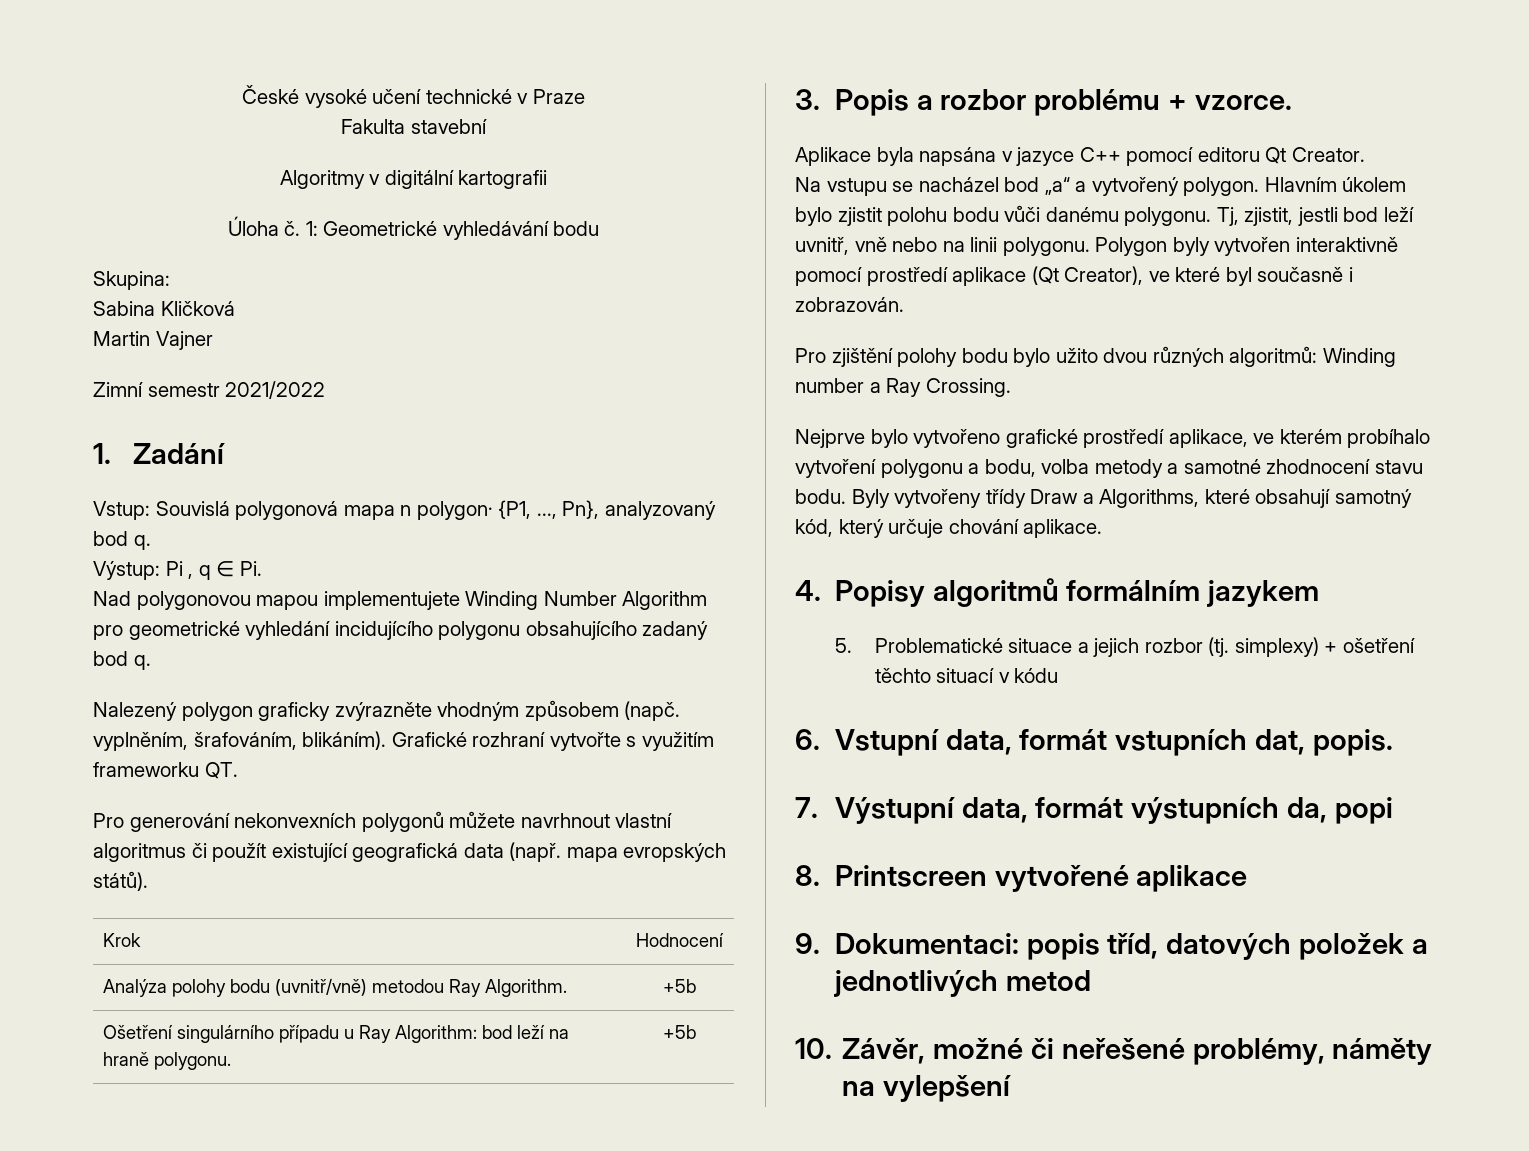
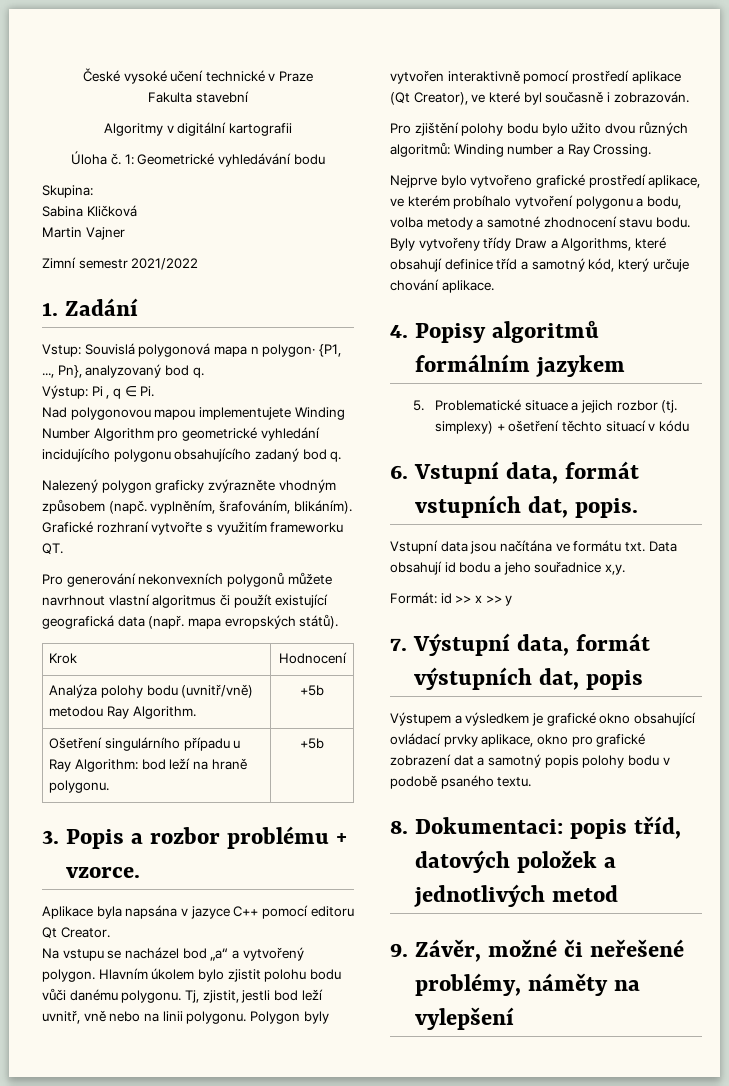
(1331, 498) none -> [444,258,528,270] definice tříd a
(1393, 742) none -> [390,540,677,554] [390,561,625,575] [390,592,513,606] // Vstupní data jsou načítána ve formátu txt. Data obsahují id bodu a jeho souřadnice x,y. // Formát: id >> x >> y
[1287,797,1393,824] [795,865,1248,892] [795,933,820,954] da, popi // 8. Printscreen vytvořené aplikace // 9. -> [538,668,643,690] [390,712,696,726] [390,733,646,747] [390,754,670,768] [390,775,532,789] [390,820,408,834] dat, popis // Výstupem a výsledkem je grafické okno obsahující ovládací prvky aplikace, okno pro grafické zobrazení dat a samotný popis polohy bodu v podobě psaného textu. // 8.
[795,1038,832,1059] 10. -> [390,943,408,957] 9.

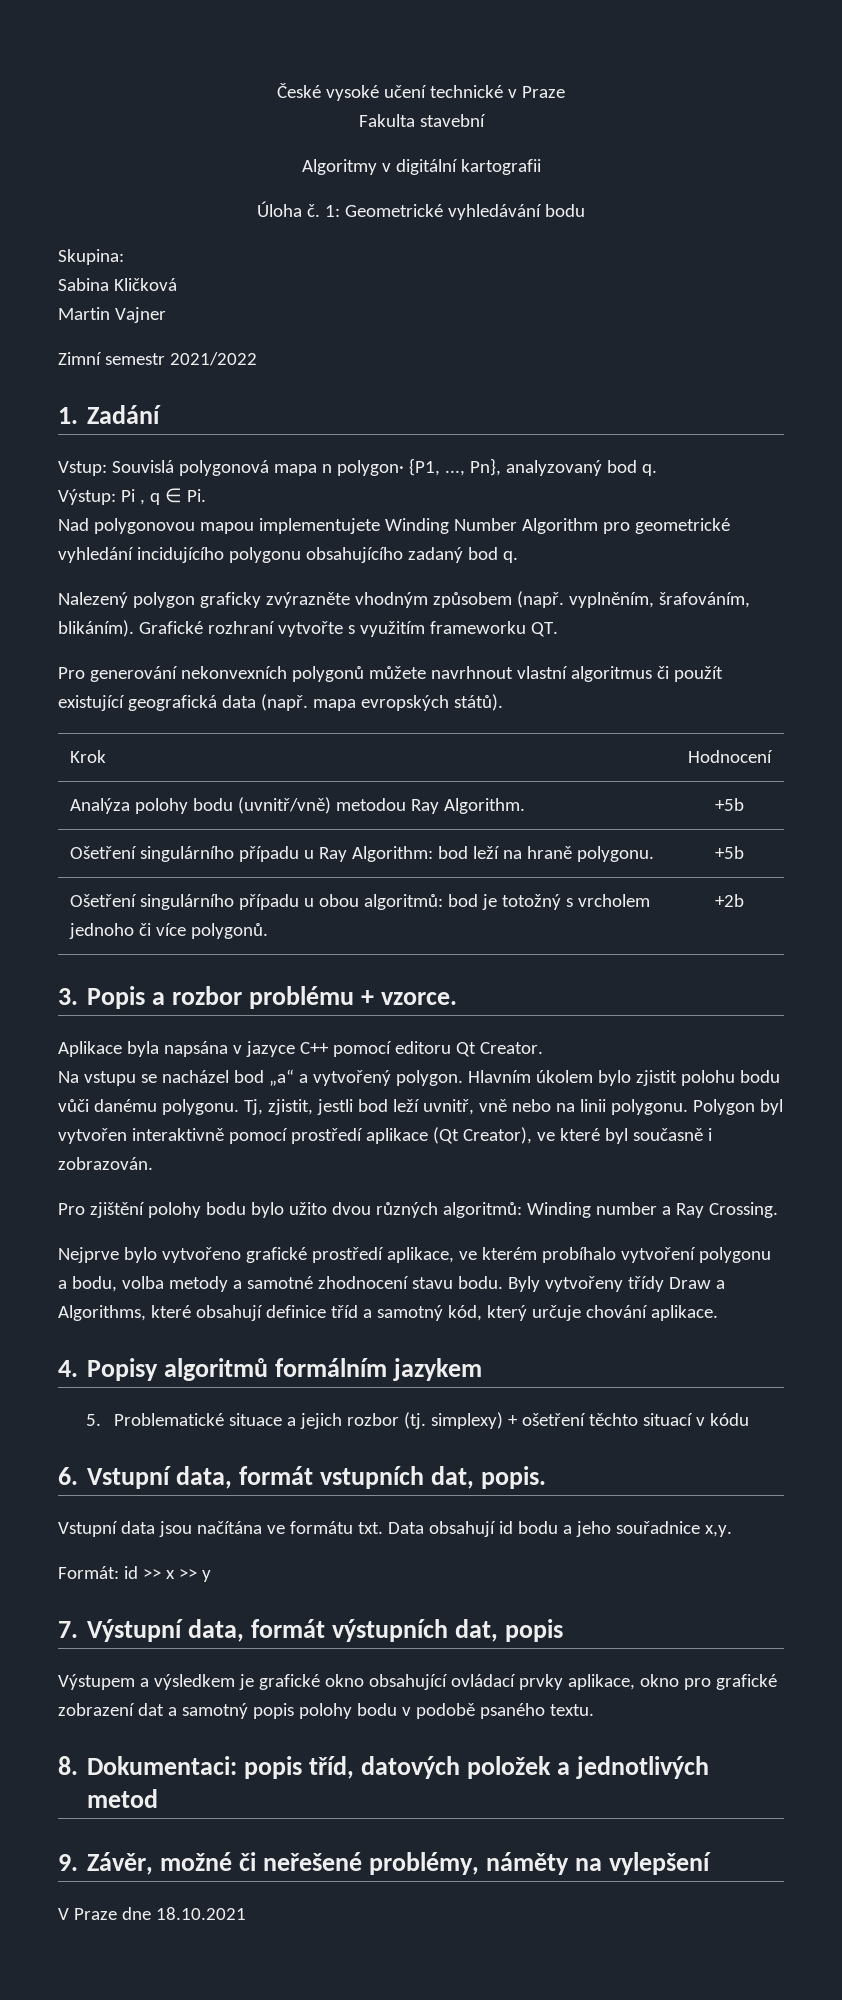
[108,500,147,514] (napč. -> [516,591,564,608] (např.
(324, 743) none -> [70,894,651,910] [69,923,269,939] [714,894,744,907] // Ošetření singulárního případu u obou algoritmů: bod je totožný s vrcholem jednoho či více polygonů. | +2b
[303,1011,329,1024] byly -> [759,1099,783,1115] byl
(514, 1018) none -> [58,1907,246,1920] // V Praze dne 18.10.2021

